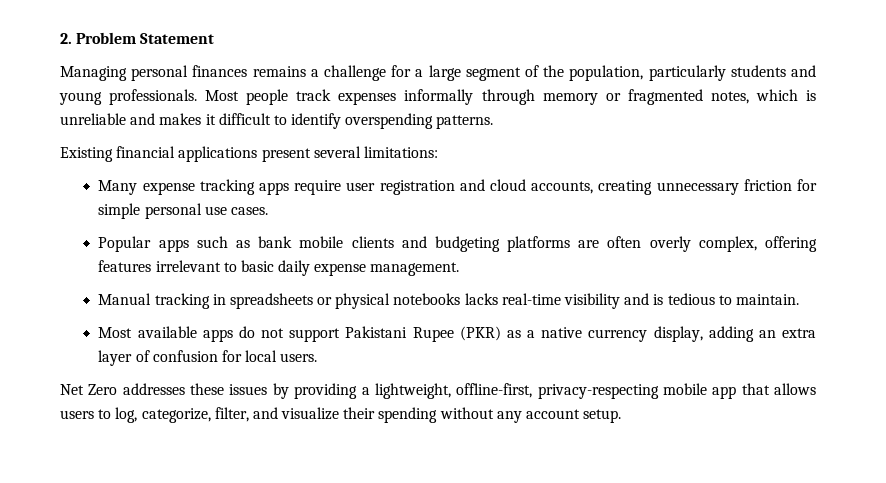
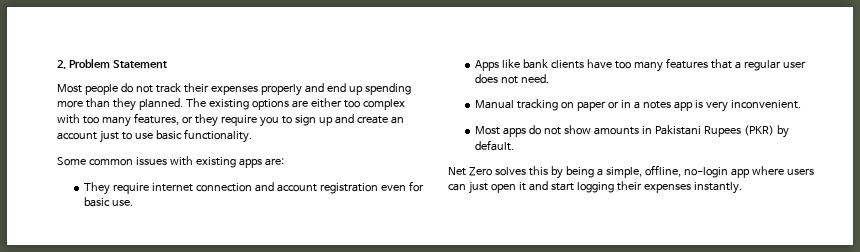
[60,65,816,81] [59,89,817,105] [60,113,494,129] [60,146,438,162] [98,179,817,195] [98,203,268,219] [98,236,817,252] [98,260,460,276] [98,293,799,309] [98,326,197,338] Managing personal finances remains a challenge for a large segment of the population, particularly students and young professionals. Most people track expenses informally through memory or fragmented notes, which is unreliable and makes it difficult to identify overspending patterns. // Existing financial applications present several limitations: // Many expense tracking apps require user registration and cloud accounts, creating unnecessary friction for simple personal use cases. // Popular apps such as bank mobile clients and budgeting platforms are often overly complex, offering features irrelevant to basic daily expense management. // Manual tracking in spreadsheets or physical notebooks lacks real-time visibility and is tedious to maintain. // Most available -> [57,83,411,96] [57,98,405,111] [57,113,404,127] [57,129,252,143] [57,156,284,168] [84,181,425,195] [84,197,134,207] [475,58,806,72] [475,74,550,84] [475,99,801,112] [475,126,501,135] Most people do not track their expenses properly and end up spending more than they planned. The existing options are either too complex with too many features, or they require you to sign up and create an account just to use basic functionality. // Some common issues with existing apps are: // They require internet connection and account registration even for basic use. // Apps like bank clients have too many features that a regular user does not need. // Manual tracking on paper or in a notes app is very inconvenient. // Most
[289,326,816,342] [98,350,318,366] [60,383,816,399] [60,407,622,423] support Pakistani Rupee (PKR) as a native currency display, adding an extra layer of confusion for local users. // Net Zero addresses these issues by providing a lightweight, offline-first, privacy-respecting mobile app that allows users to log, categorize, filter, and visualize their spending without any account setup. -> [564,125,790,138] [475,140,515,151] [448,165,814,179] [448,181,742,194] show amounts in Pakistani Rupees (PKR) by default. // Net Zero solves this by being a simple, offline, no-login app where users can just open it and start logging their expenses instantly.

